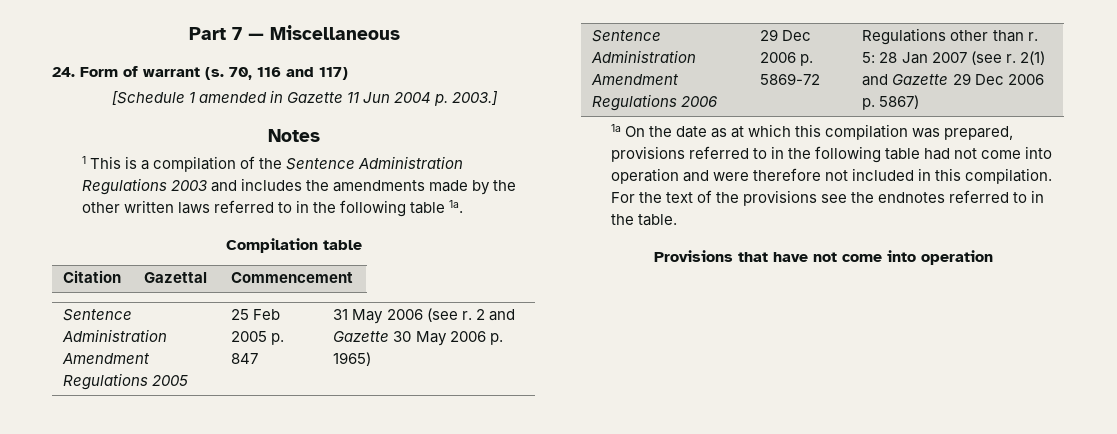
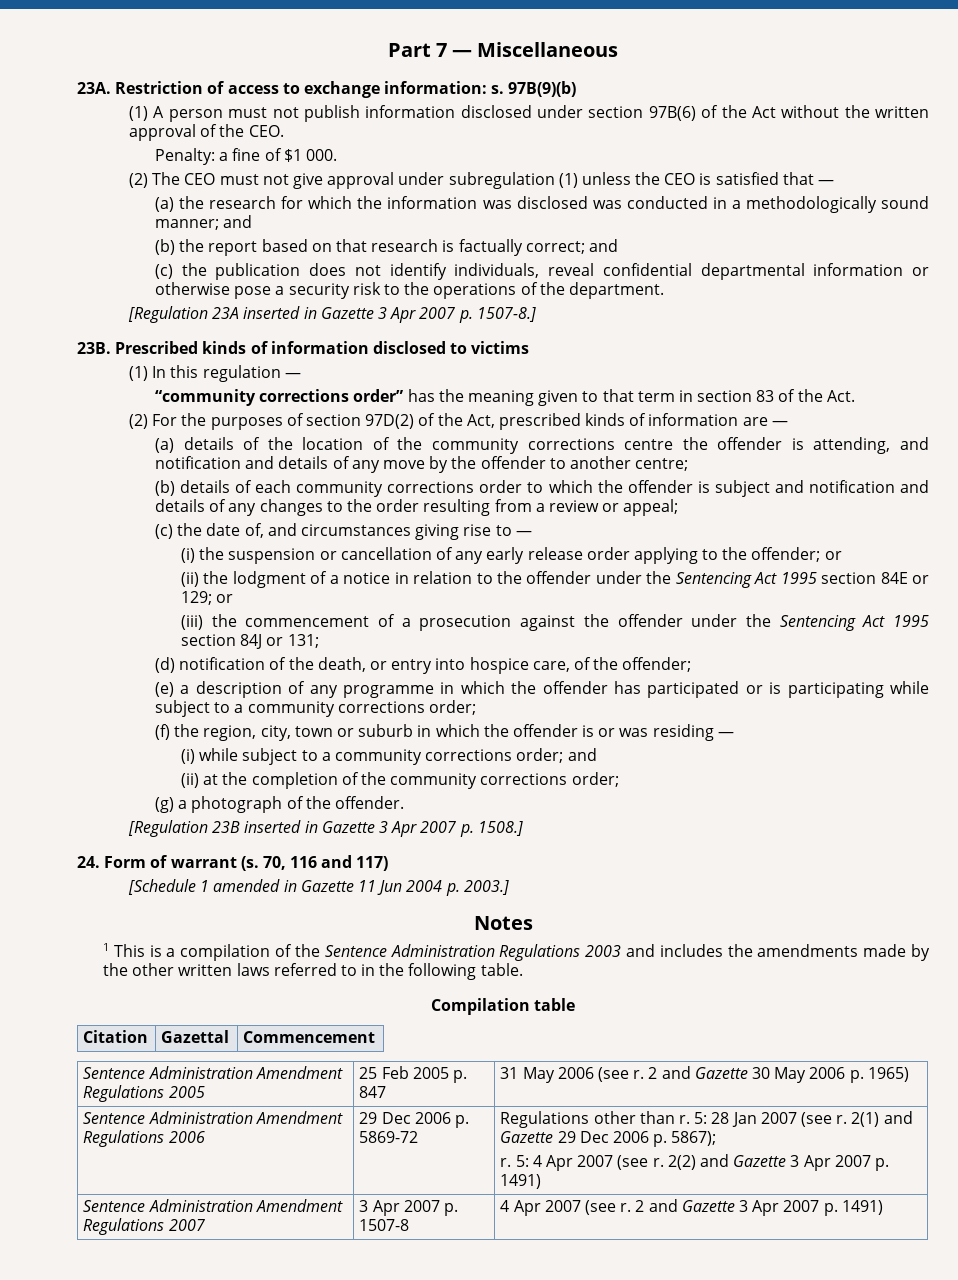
(400, 32) none -> [77,81,577,98] [129,105,929,122] [129,124,284,141] [155,148,337,165] [129,172,834,189] [155,196,929,213] [155,215,253,230] [155,239,618,256] [155,263,929,280] [155,282,664,299] [128,306,536,323] [77,341,530,354] [129,365,301,382] [155,389,855,406] [129,413,788,430] [155,437,929,454] [155,456,689,473] [155,480,930,497] [155,499,679,516] [155,523,532,540] [181,547,842,564] [181,571,929,588] [181,591,234,605] [181,614,930,631] [181,634,319,649] [155,657,692,674] [155,681,929,698] [155,700,476,717] [155,724,734,741] [181,748,597,765] [181,772,619,789] [155,796,404,813] [128,820,523,837] // 23A. Restriction of access to exchange information: s. 97B(9)(b) // (1) A person must not publish information disclosed under section 97B(6) of the Act without the written approval of the CEO. // Penalty: a fine of $1 000. // (2) The CEO must not give approval under subregulation (1) unless the CEO is satisfied that — // (a) the research for which the information was disclosed was conducted in a methodologically sound manner; and // (b) the report based on that research is factually correct; and // (c) the publication does not identify individuals, reveal confidential departmental information or otherwise pose a security risk to the operations of the department. // [Regulation 23A inserted in Gazette 3 Apr 2007 p. 1507-8.] // 23B. Prescribed kinds of information disclosed to victims // (1) In this regulation — // “community corrections order” has the meaning given to that term in section 83 of the Act. // (2) For the purposes of section 97D(2) of the Act, prescribed kinds of information are — // (a) details of the location of the community corrections centre the offender is attending, and notification and details of any move by the offender to another centre; // (b) details of each community corrections order to which the offender is subject and notification and details of any changes to the order resulting from a review or appeal; // (c) the date of, and circumstances giving rise to — // (i) the suspension or cancellation of any early release order applying to the offender; or // (ii) the lodgment of a notice in relation to the offender under the Sentencing Act 1995 section 84E or 129; or // (iii) the commencement of a prosecution against the offender under the Sentencing Act 1995 section 84J or 131; // (d) notification of the death, or entry into hospice care, of the offender; // (e) a description of any programme in which the offender has participated or is participating while subject to a community corrections order; // (f) the region, city, town or suburb in which the offender is or was residing — // (i) while subject to a community corrections order; and // (ii) at the completion of the community corrections order; // (g) a photograph of the offender. // [Regulation 23B inserted in Gazette 3 Apr 2007 p. 1508.]
[410,200,464,214] table 1a. -> [480,963,523,976] table.
[879,95,920,109] [610,124,1014,140] [610,146,1053,163] [610,168,1053,184] [610,190,1045,206] [610,214,677,226] [653,250,993,265] 5867) // 1a On the date as at which this compilation was prepared, provisions referred to in the following table had not come into operation and were therefore not included in this compilation. For the text of the provisions see the endnotes referred to in the table. // Provisions that have not come into operation -> [671,1131,717,1146] [500,1154,889,1171] [500,1174,542,1189] [83,1199,343,1212] [83,1218,205,1235] [359,1200,459,1216] [359,1219,410,1231] [500,1199,883,1216] 5867); // r. 5: 4 Apr 2007 (see r. 2(2) and Gazette 3 Apr 2007 p. 1491) // Sentence Administration Amendment Regulations 2007 | 3 Apr 2007 p. 1507-8 | 4 Apr 2007 (see r. 2 and Gazette 3 Apr 2007 p. 1491)

